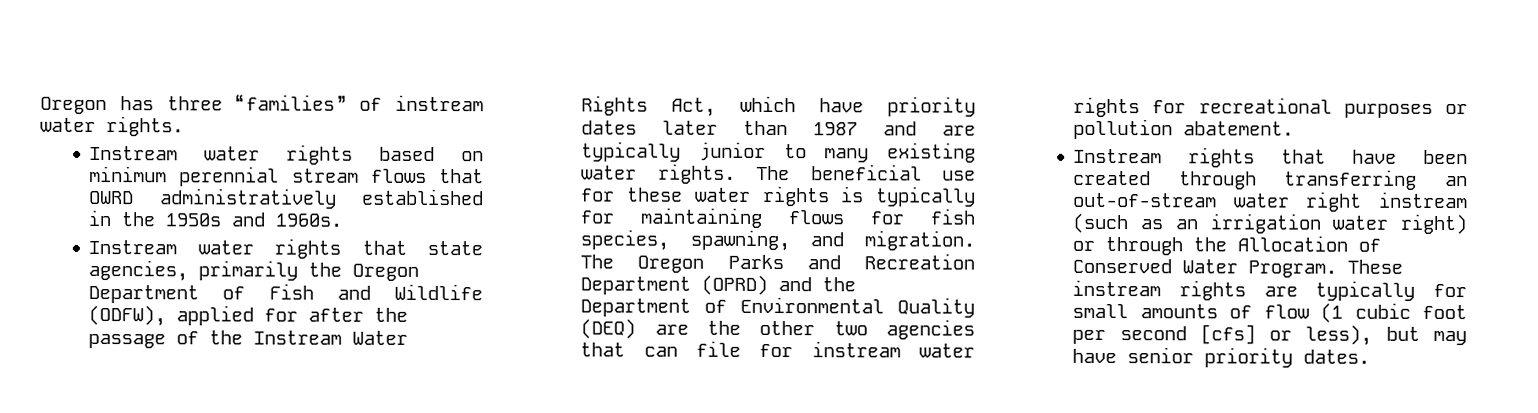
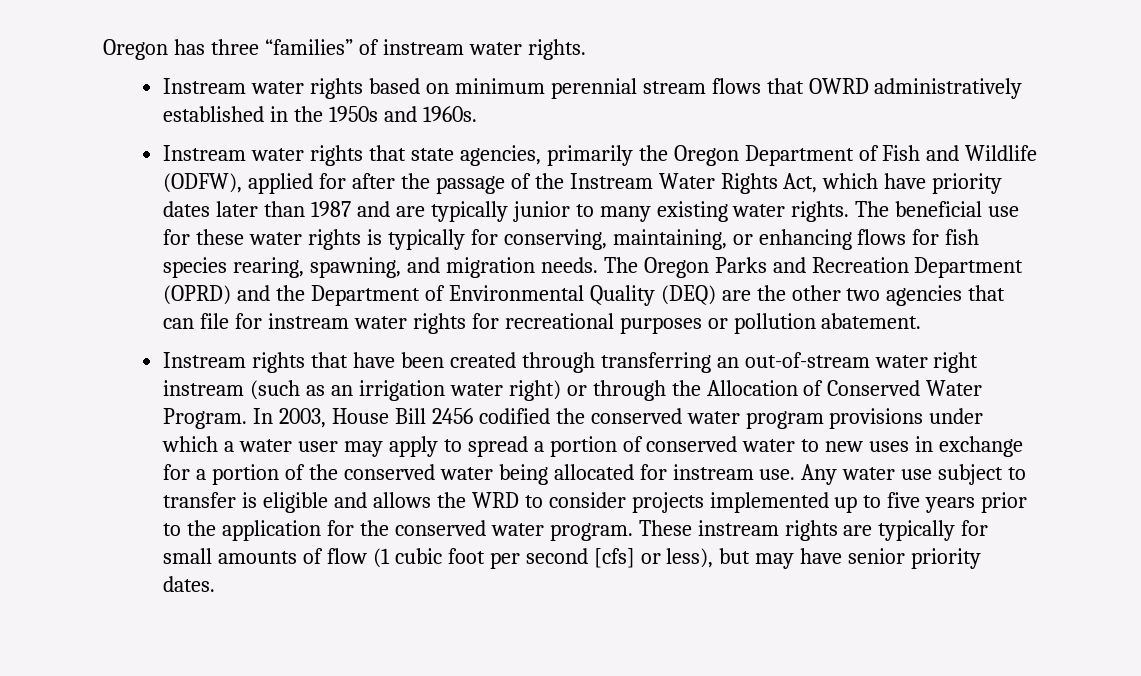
[640,207,975,228] [580,229,975,252] maintaining flows for fish species, spawning, and migration. -> [503,229,980,250] [163,257,598,278] conserving, maintaining, or enhancing flows for fish species rearing, spawning, and migration needs.
(1338, 269) none -> [253,408,984,429] [162,436,1024,457] [163,464,1027,485] [163,492,1028,513] [163,520,633,541] In 2003, House Bill 2456 codified the conserved water program provisions under which a water user may apply to spread a portion of conserved water to new uses in exchange for a portion of the conserved water being allocated for instream use. Any water use subject to transfer is eligible and allows the WRD to consider projects implemented up to five years prior to the application for the conserved water program.

